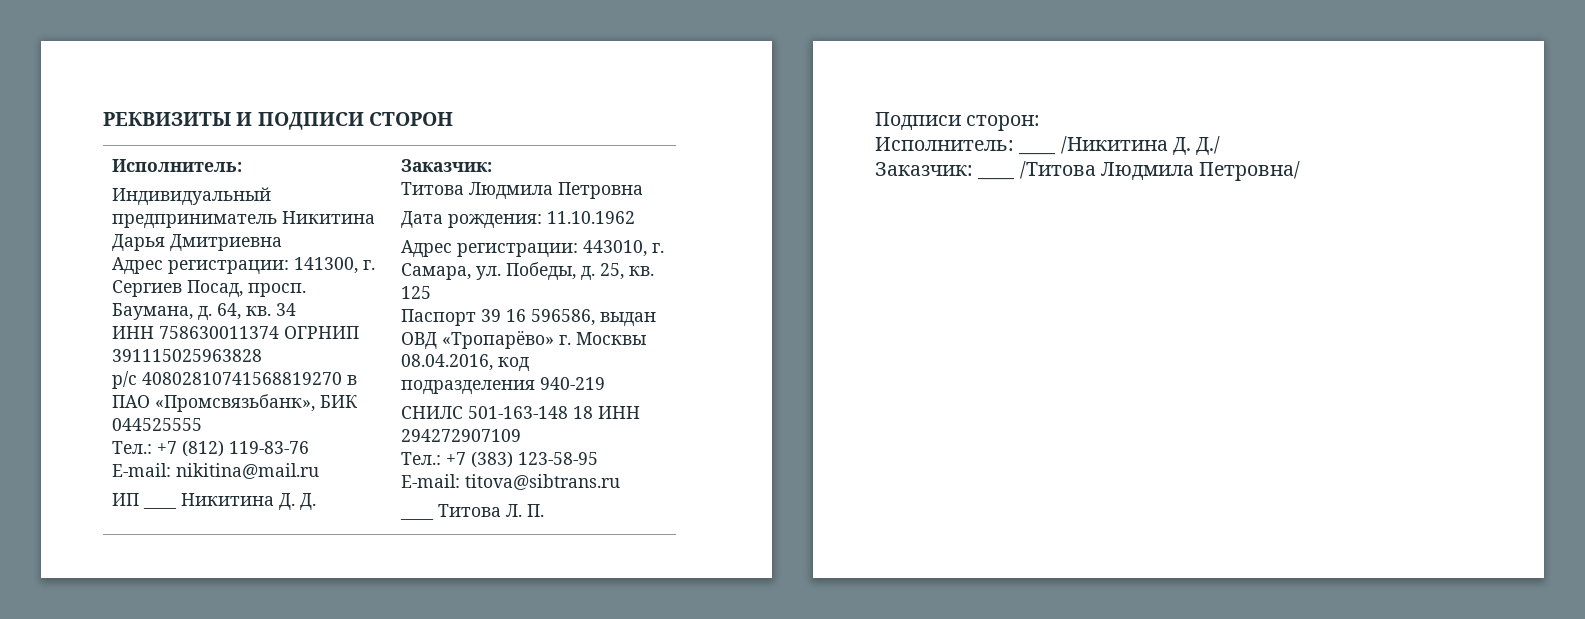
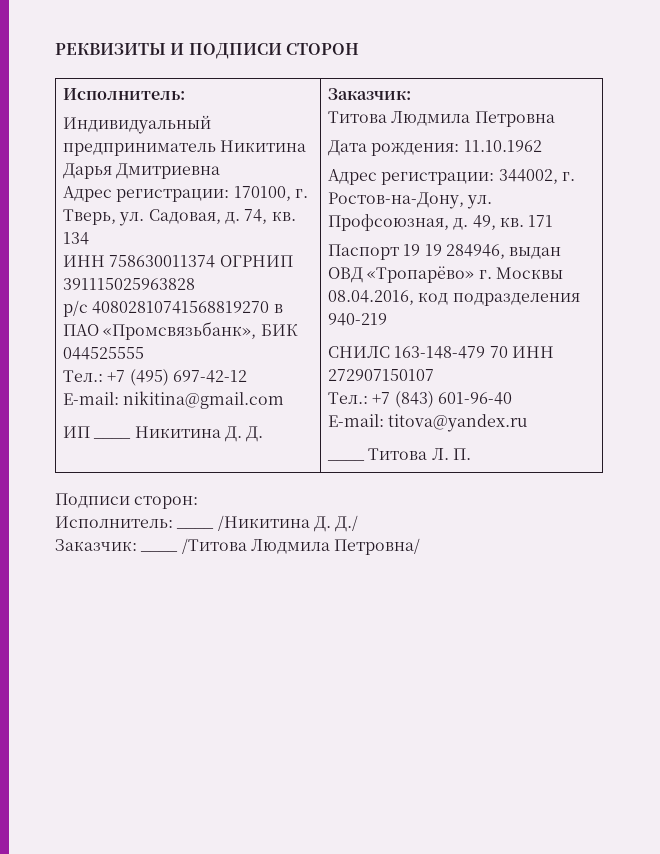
[293,257,375,274] [111,280,306,298] [111,303,296,321] 141300, г. Сергиев Посад, просп. Баумана, д. 64, кв. 34 -> [233,186,308,201] [62,209,296,226] [62,232,89,245] 170100, г. Тверь, ул. Садовая, д. 74, кв. 134
[181,440,309,457] [111,463,319,479] (812) 119-83-76 // E-mail: nikitina@mail.ru -> [129,369,247,386] [62,391,285,409] (495) 697-42-12 // E-mail: nikitina@gmail.com
[582,240,664,257] [400,262,654,281] [400,286,431,299] [400,309,595,326] 443010, г. Самара, ул. Победы, д. 25, кв. 125 // Паспорт 39 16 596586, -> [498,169,575,184] [327,192,493,209] [327,214,554,231] [327,244,505,260] 344002, г. Ростов-на-Дону, ул. Профсоюзная, д. 49, кв. 171 // Паспорт 19 19 284946,
[467,406,640,419] [400,429,521,442] [400,451,598,468] [400,474,620,490] 501-163-148 18 ИНН 294272907109 // Тел.: +7 (383) 123-58-95 // E-mail: titova@sibtrans.ru -> [394,346,554,359] [327,369,434,381] [327,391,512,408] [327,414,528,432] 163-148-479 70 ИНН 272907150107 // Тел.: +7 (843) 601-96-40 // E-mail: titova@yandex.ru

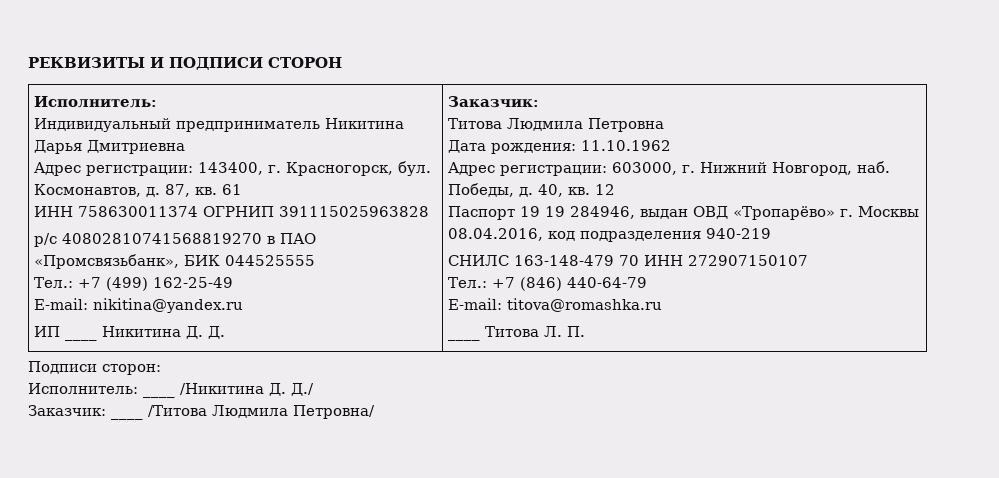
[233,186,308,201] [62,209,296,226] [62,232,89,245] 170100, г. Тверь, ул. Садовая, д. 74, кв. 134 -> [198,161,432,176] [34,184,243,197] 143400, г. Красногорск, бул. Космонавтов, д. 87, кв. 61
[129,369,247,386] [62,391,285,409] (495) 697-42-12 // E-mail: nikitina@gmail.com -> [106,277,234,291] [34,298,244,313] (499) 162-25-49 // E-mail: nikitina@yandex.ru
[498,169,575,184] [327,192,493,209] [327,214,554,231] 344002, г. Ростов-на-Дону, ул. Профсоюзная, д. 49, кв. 171 -> [612,161,891,176] [448,183,616,197] 603000, г. Нижний Новгород, наб. Победы, д. 40, кв. 12
[394,391,512,408] [327,414,528,432] (843) 601-96-40 // E-mail: titova@yandex.ru -> [520,277,648,291] [448,298,663,312] (846) 440-64-79 // E-mail: titova@romashka.ru

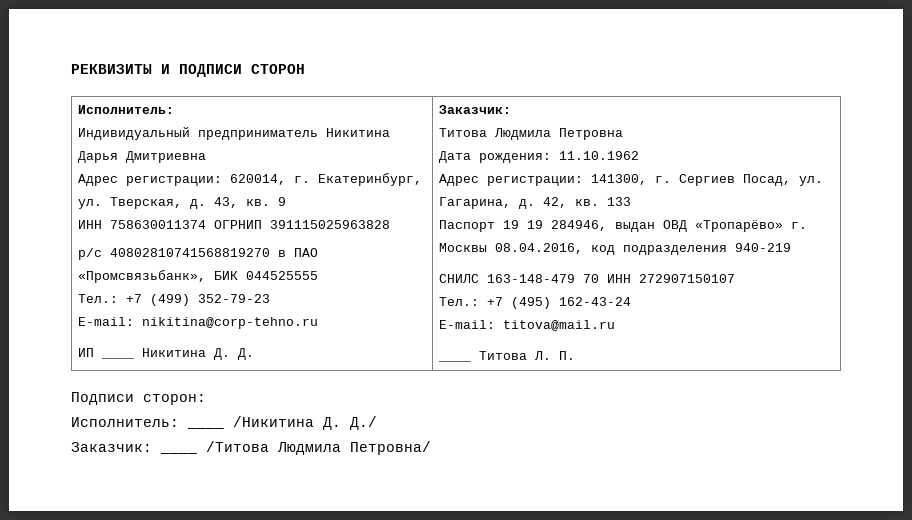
[198,161,432,176] [34,184,243,197] 143400, г. Красногорск, бул. Космонавтов, д. 87, кв. 61 -> [230,173,423,186] [78,197,287,209] 620014, г. Екатеринбург, ул. Тверская, д. 43, кв. 9
[153,277,234,288] [34,298,244,313] 162-25-49 // E-mail: nikitina@yandex.ru -> [198,294,271,303] [78,317,319,329] 352-79-23 // E-mail: nikitina@corp-tehno.ru
[612,161,891,176] [448,183,616,197] 603000, г. Нижний Новгород, наб. Победы, д. 40, кв. 12 -> [591,174,824,186] [439,197,632,209] 141300, г. Сергиев Посад, ул. Гагарина, д. 42, кв. 133
[520,277,648,291] [448,298,663,312] (846) 440-64-79 // E-mail: titova@romashka.ru -> [511,297,632,309] [439,320,616,331] (495) 162-43-24 // E-mail: titova@mail.ru

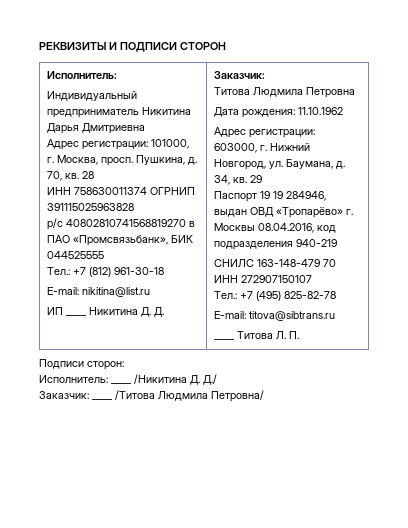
[230,173,423,186] [78,197,287,209] 620014, г. Екатеринбург, ул. Тверская, д. 43, кв. 9 -> [151,139,190,149] [47,155,198,166] [47,171,95,181] 101000, г. Москва, просп. Пушкина, д. 70, кв. 28
[150,294,271,306] [78,317,319,329] (499) 352-79-23 // E-mail: nikitina@corp-tehno.ru -> [89,267,165,277] [47,287,151,297] (812) 961-30-18 // E-mail: nikitina@list.ru
[591,174,824,186] [439,197,632,209] 141300, г. Сергиев Посад, ул. Гагарина, д. 42, кв. 133 -> [214,143,311,153] [214,159,346,170] [214,175,263,185] 603000, г. Нижний Новгород, ул. Баумана, д. 34, кв. 29
[559,297,632,306] [439,320,616,331] 162-43-24 // E-mail: titova@mail.ru -> [284,291,337,299] [214,311,336,321] 825-82-78 // E-mail: titova@sibtrans.ru

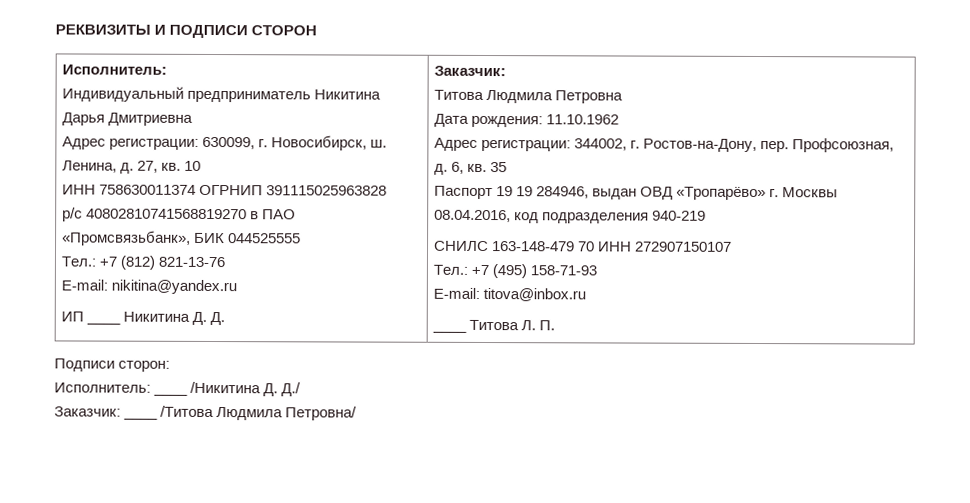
[151,139,190,149] [47,155,198,166] [47,171,95,181] 101000, г. Москва, просп. Пушкина, д. 70, кв. 28 -> [202,135,388,151] [62,160,202,174] 630099, г. Новосибирск, ш. Ленина, д. 27, кв. 10
[114,267,165,275] [47,287,151,297] 961-30-18 // E-mail: nikitina@list.ru -> [158,256,226,268] [61,279,238,295] 821-13-76 // E-mail: nikitina@yandex.ru
[214,143,311,153] [214,159,346,170] [214,175,263,185] 603000, г. Нижний Новгород, ул. Баумана, д. 34, кв. 29 -> [574,138,895,153] [434,161,508,175] 344002, г. Ростов-на-Дону, пер. Профсоюзная, д. 6, кв. 35
[284,291,337,299] [214,311,336,321] 825-82-78 // E-mail: titova@sibtrans.ru -> [530,265,598,276] [433,287,587,302] 158-71-93 // E-mail: titova@inbox.ru

